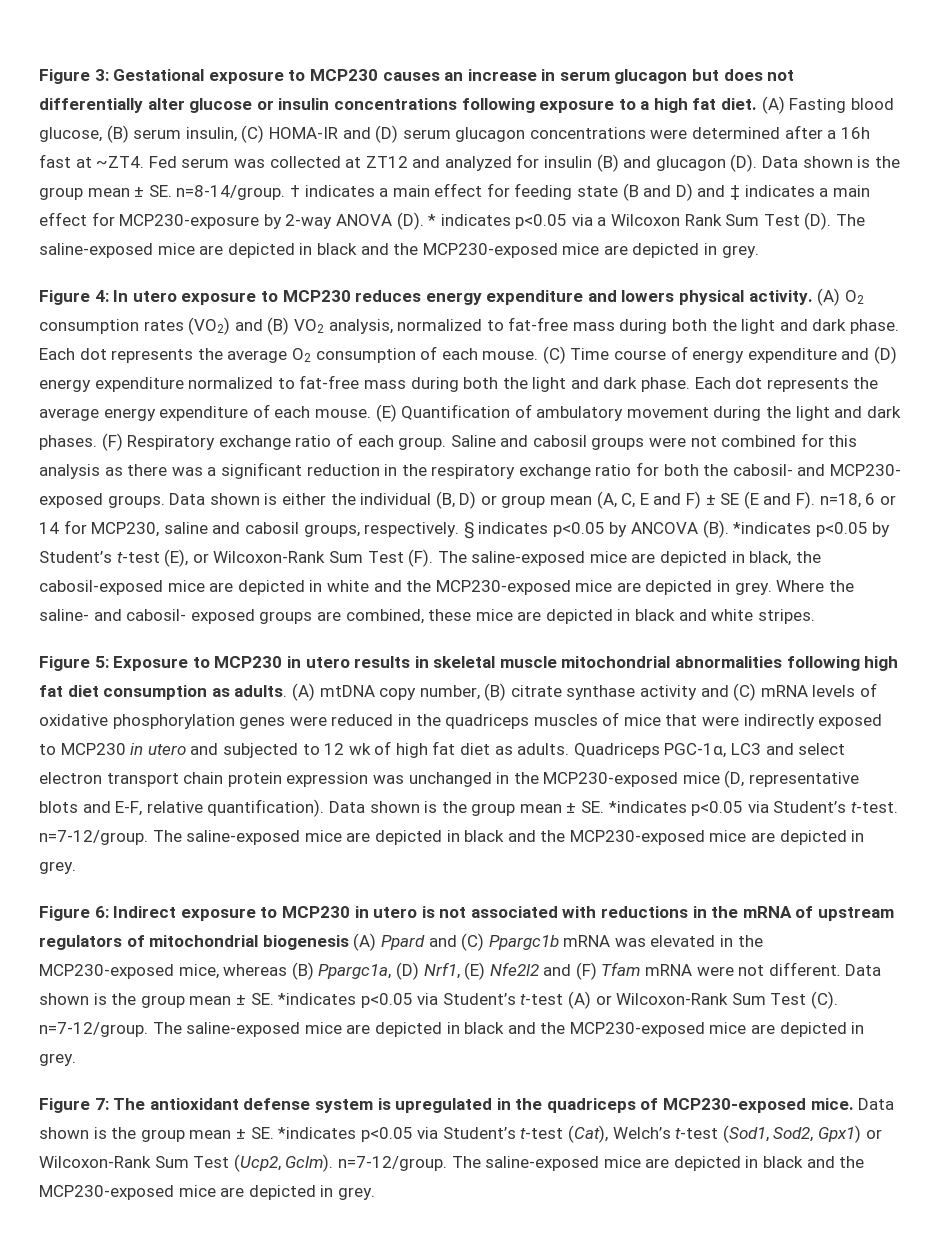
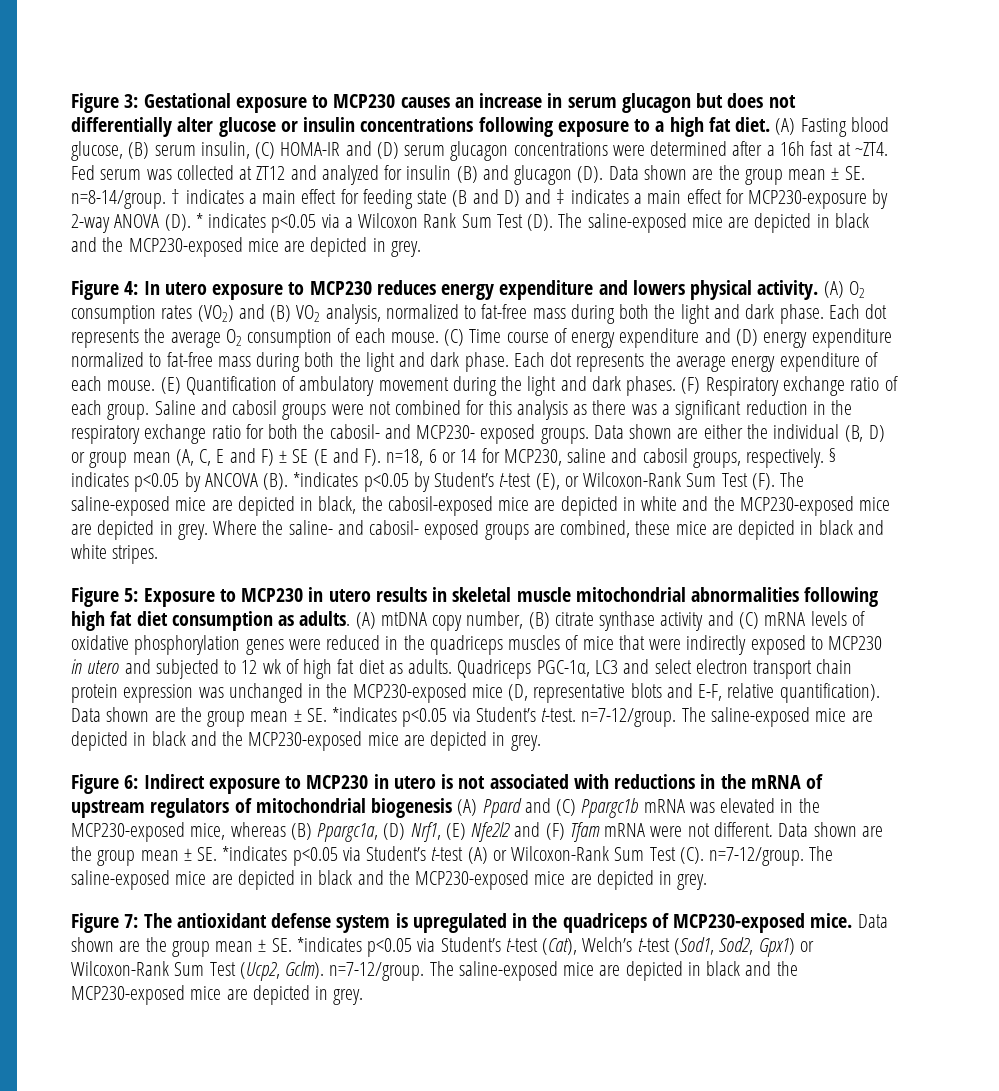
[857,156,871,168] is -> [692,169,714,180] are
[264,493,278,505] is -> [677,428,699,439] are
[424,801,438,813] is -> [154,711,176,722] are
[93,993,107,1005] is -> [861,826,883,837] are
[93,1127,107,1139] is -> [119,941,141,952] are

